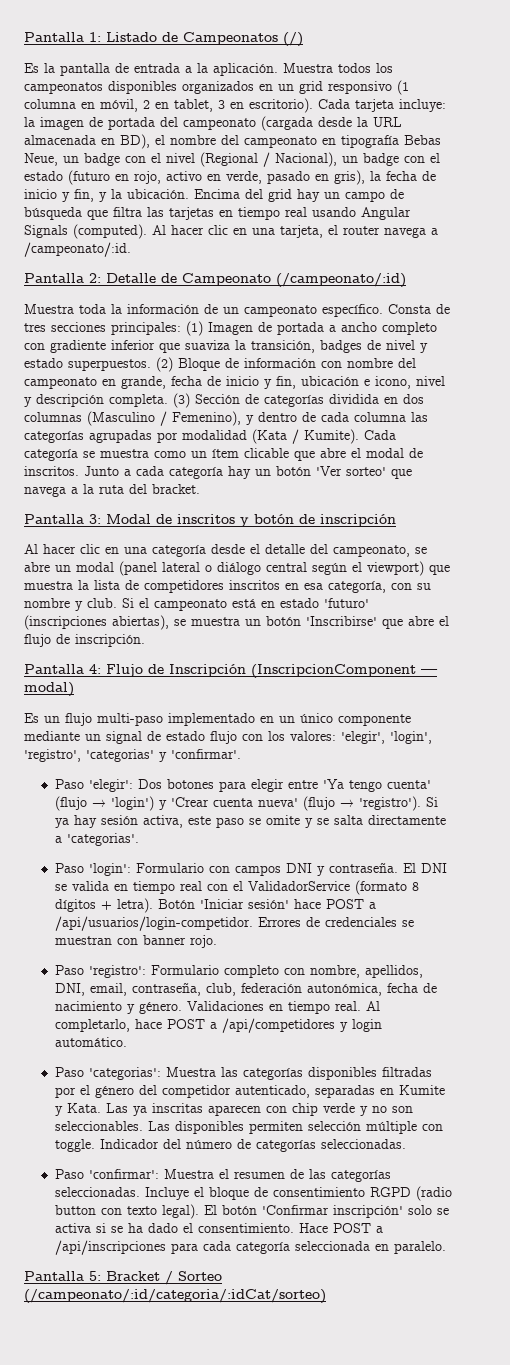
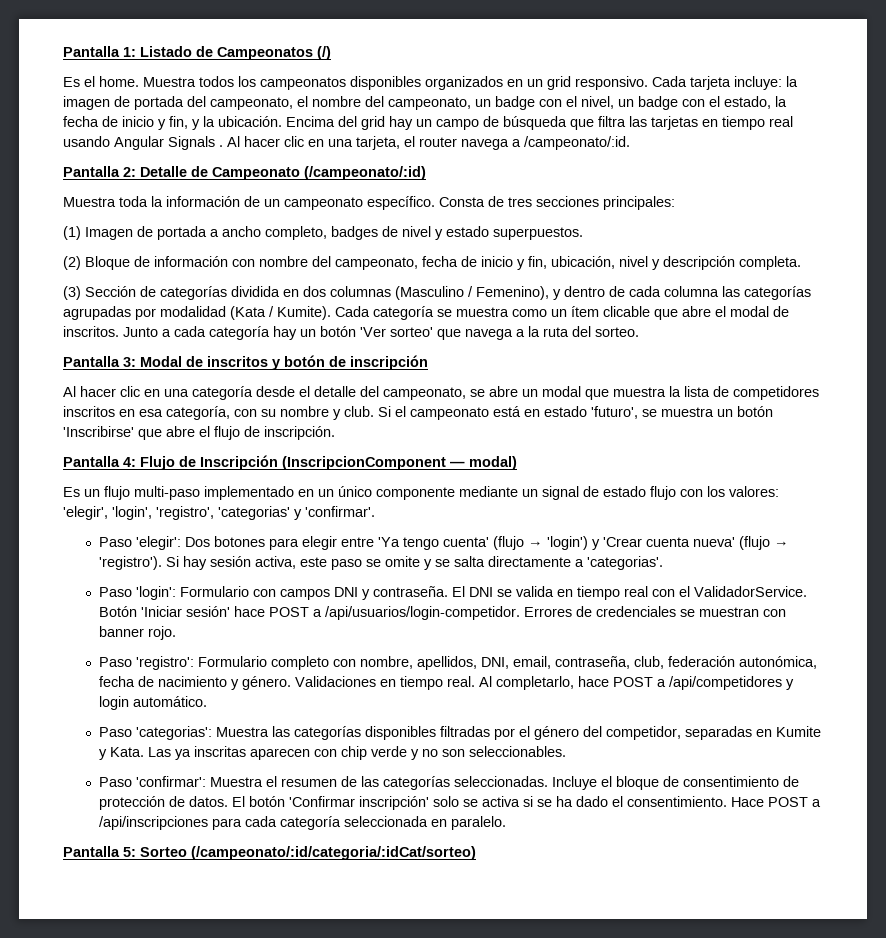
[44,63,278,76] la pantalla de entrada a la aplicación. -> [84,76,139,87] el home.
[328,80,409,95] [24,98,313,113] responsivo (1 columna en móvil, 2 en tablet, 3 en escritorio). -> [575,76,648,90] responsivo.
[183,116,402,131] [24,134,441,149] [24,152,440,167] [24,170,365,185] campeonato (cargada desde la URL almacenada en BD), el nombre del campeonato en tipografía Bebas Neue, un badge con el nivel (Regional / Nacional), un badge con el estado (futuro en rojo, activo en verde, pasado en gris), -> [210,96,771,110] campeonato, el nombre del campeonato, un badge con el nivel, un badge con el estado,
[73,224,147,239] (computed). -> [219,145,223,147] .
(181, 328) none -> (675, 203) //
[382,322,437,335] [24,340,315,353] completo con gradiente inferior que suaviza la transición, -> [265,226,327,240] completo,
(151, 365) none -> (583, 233) //
[24,376,411,389] campeonato en grande, fecha de inicio y fin, ubicación e icono, -> [335,256,615,270] campeonato, fecha de inicio y fin, ubicación,
(168, 400) none -> (801, 263) //
[152,484,200,494] bracket. -> [595,327,639,337] sorteo.
[119,561,424,576] (panel lateral o diálogo central según el viewport) -> (581, 391) none
[324,598,369,608] [24,615,169,630] 'futuro' (inscripciones abiertas), -> [591,406,638,419] 'futuro',
[54,818,69,828] ya -> (180, 561) none
[247,880,419,895] [54,898,153,913] ValidadorService (formato 8 dígitos + letra). -> [694,586,808,597] ValidadorService.
[161,1085,310,1098] competidor autenticado, -> [606,726,682,740] competidor,
[147,1121,443,1134] [54,1139,406,1152] Las disponibles permiten selección múltiple con toggle. Indicador del número de categorías seleccionadas. -> (567, 751) none
[369,1186,452,1201] [54,1204,199,1219] RGPD (radio button con texto legal). -> [783,776,800,787] [99,796,229,810] de protección de datos.
[106,1271,173,1285] Bracket / -> (136, 852) none

